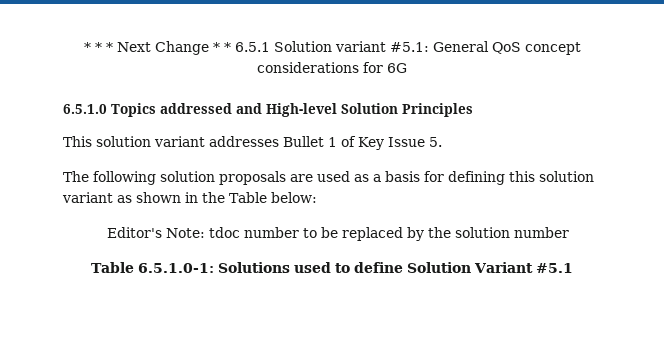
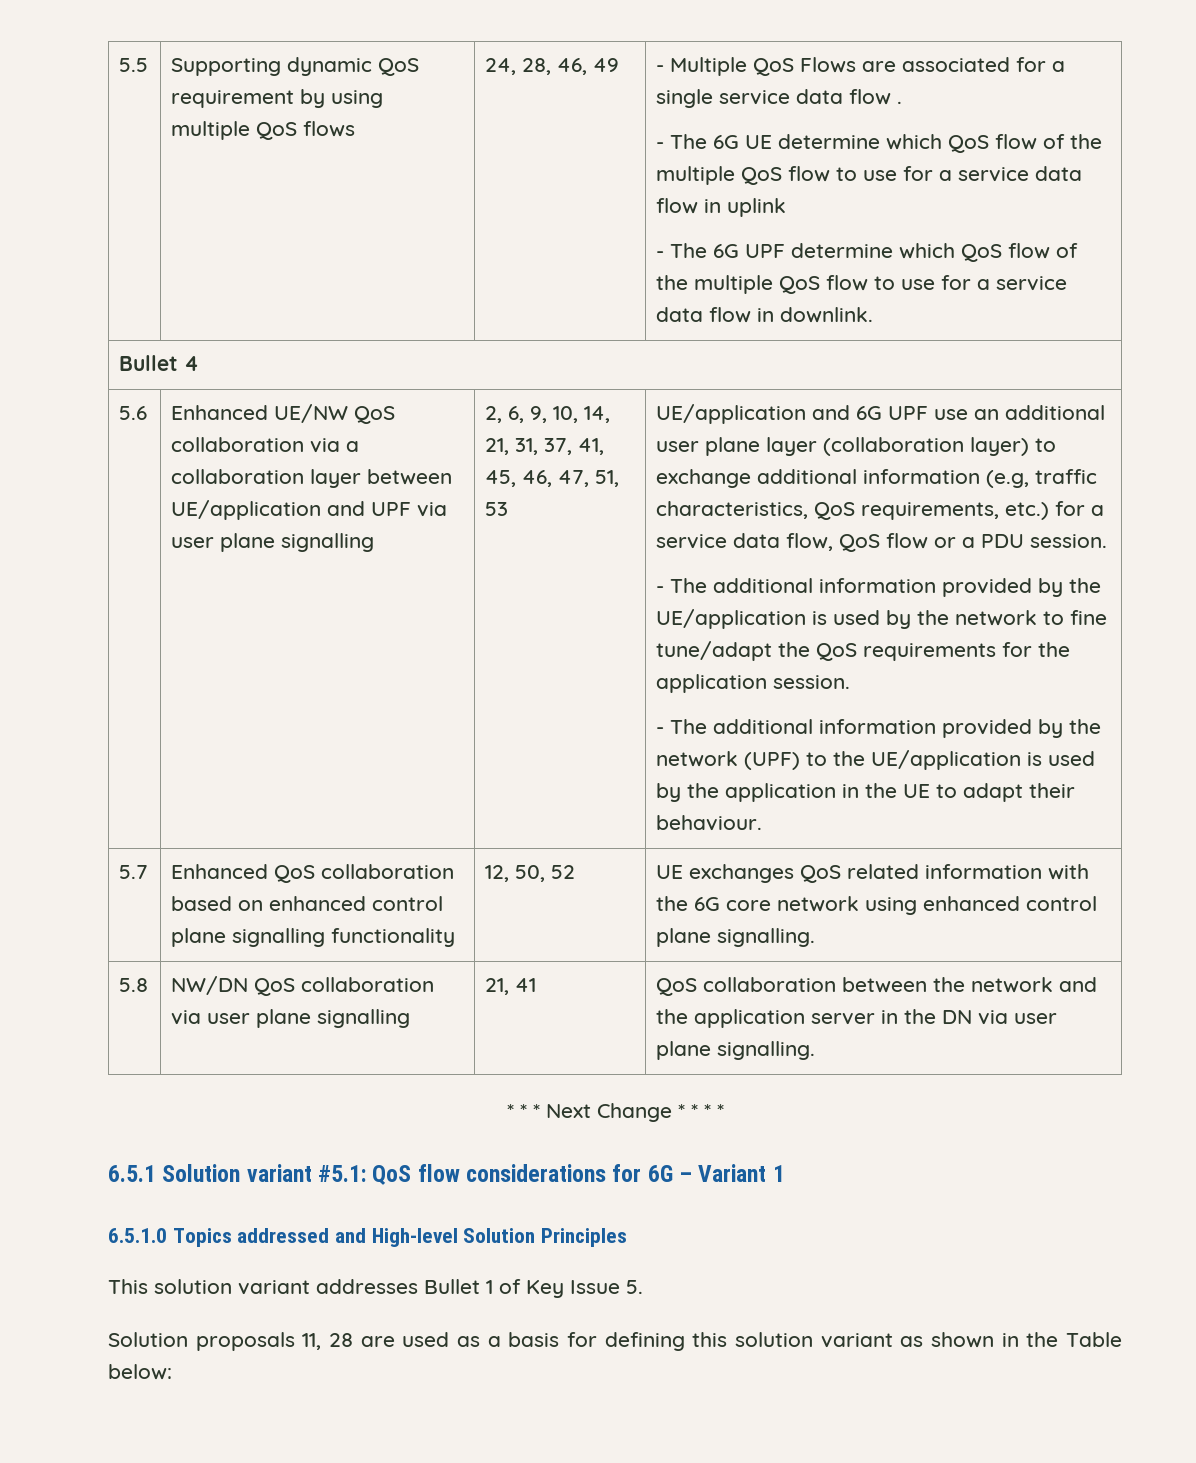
(83, 47) none -> [119,58,149,72] [171,57,420,76] [171,89,384,108] [171,121,356,140] [485,58,620,75] [656,57,1066,76] [656,89,903,108] [656,134,1103,153] [656,166,1083,185] [656,198,787,217] [656,243,1079,262] [656,275,1068,294] [656,307,874,323] [119,355,200,371] [119,406,148,420] [171,404,396,424] [171,437,360,453] [171,469,453,488] [171,500,448,520] [171,533,375,552] [485,406,611,423] [485,438,605,455] [485,470,620,487] [485,502,509,516] [656,404,1106,424] [656,437,1057,456] [656,469,1098,488] [656,501,1105,520] [656,533,1108,552] [656,578,1102,597] [656,609,1108,629] [656,641,1071,661] [656,674,851,693] [656,719,1102,738] [656,750,1096,770] [656,783,1076,802] [656,815,763,831] [119,865,149,879] [171,864,455,883] [171,896,444,911] [171,928,456,947] [485,865,576,882] [656,864,1090,883] [656,896,1098,915] [656,928,816,947] [119,978,149,992] [171,976,435,996] [171,1009,411,1028] [485,978,537,995] [656,977,1098,996] [656,1009,1058,1028] [656,1041,816,1060] 5.5 | Supporting dynamic QoS requirement by using multiple QoS flows | 24, 28, 46, 49 | - Multiple QoS Flows are associated for a single service data flow . // - The 6G UE determine which QoS flow of the multiple QoS flow to use for a service data flow in uplink // - The 6G UPF determine which QoS flow of the multiple QoS flow to use for a service data flow in downlink. // Bullet 4 // 5.6 | Enhanced UE/NW QoS collaboration via a collaboration layer between UE/application and UPF via user plane signalling | 2, 6, 9, 10, 14, 21, 31, 37, 41, 45, 46, 47, 51, 53 | UE/application and 6G UPF use an additional user plane layer (collaboration layer) to exchange additional information (e.g, traffic characteristics, QoS requirements, etc.) for a service data flow, QoS flow or a PDU session. // - The additional information provided by the UE/application is used by the network to fine tune/adapt the QoS requirements for the application session. // - The additional information provided by the network (UPF) to the UE/application is used by the application in the UE to adapt their behaviour. // 5.7 | Enhanced QoS collaboration based on enhanced control plane signalling functionality | 12, 50, 52 | UE exchanges QoS related information with the 6G core network using enhanced control plane signalling. // 5.8 | NW/DN QoS collaboration via user plane signalling | 21, 41 | QoS collaboration between the network and the application server in the DN via user plane signalling. //
(231, 47) none -> [703,1104,724,1118] * * //
[432,41,581,55] General QoS concept -> [372,1164,460,1185] QoS flow
(407, 68) none -> [679,1164,785,1182] – Variant 1
[63,171,286,185] The following solution proposals -> [108,1332,353,1351] Solution proposals 11, 28
[107,227,570,241] [91,262,573,273] // Editor's Note: tdoc number to be replaced by the solution number // Table 6.5.1.0-1: Solutions used to define Solution Variant #5.1 -> (172, 1372) none

